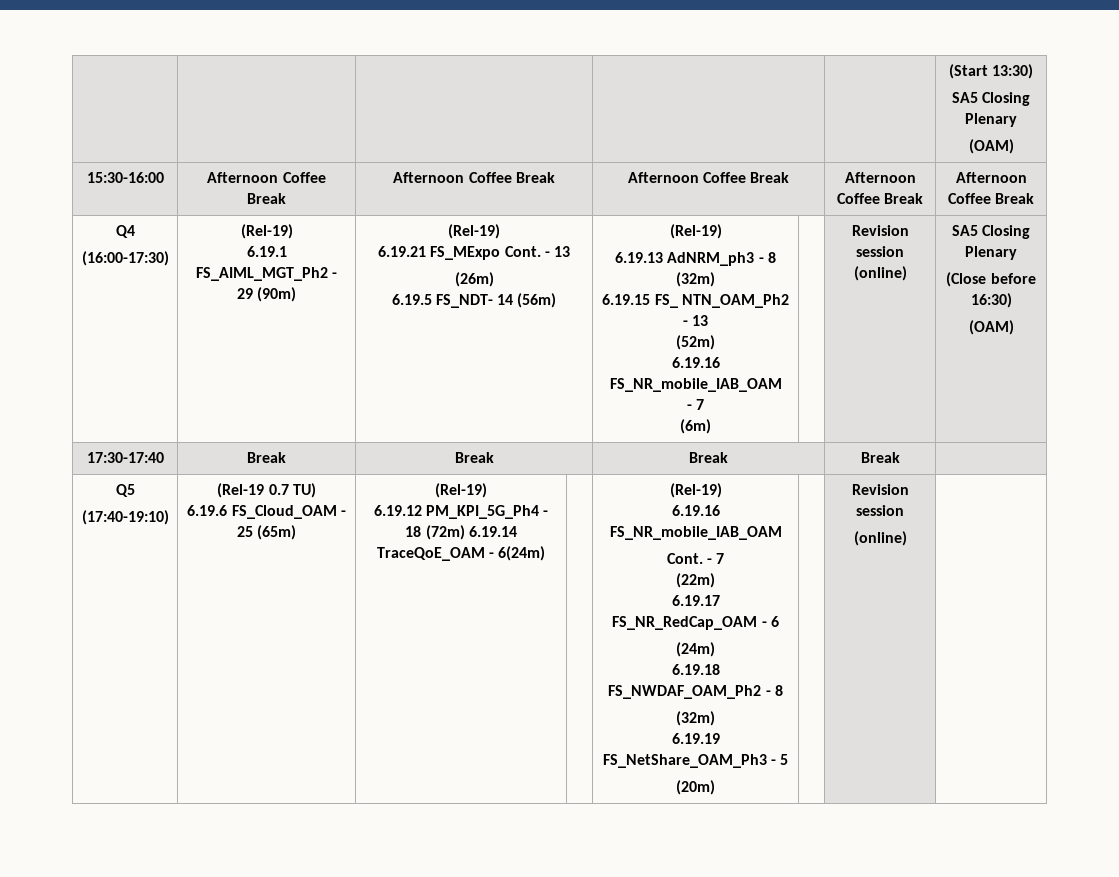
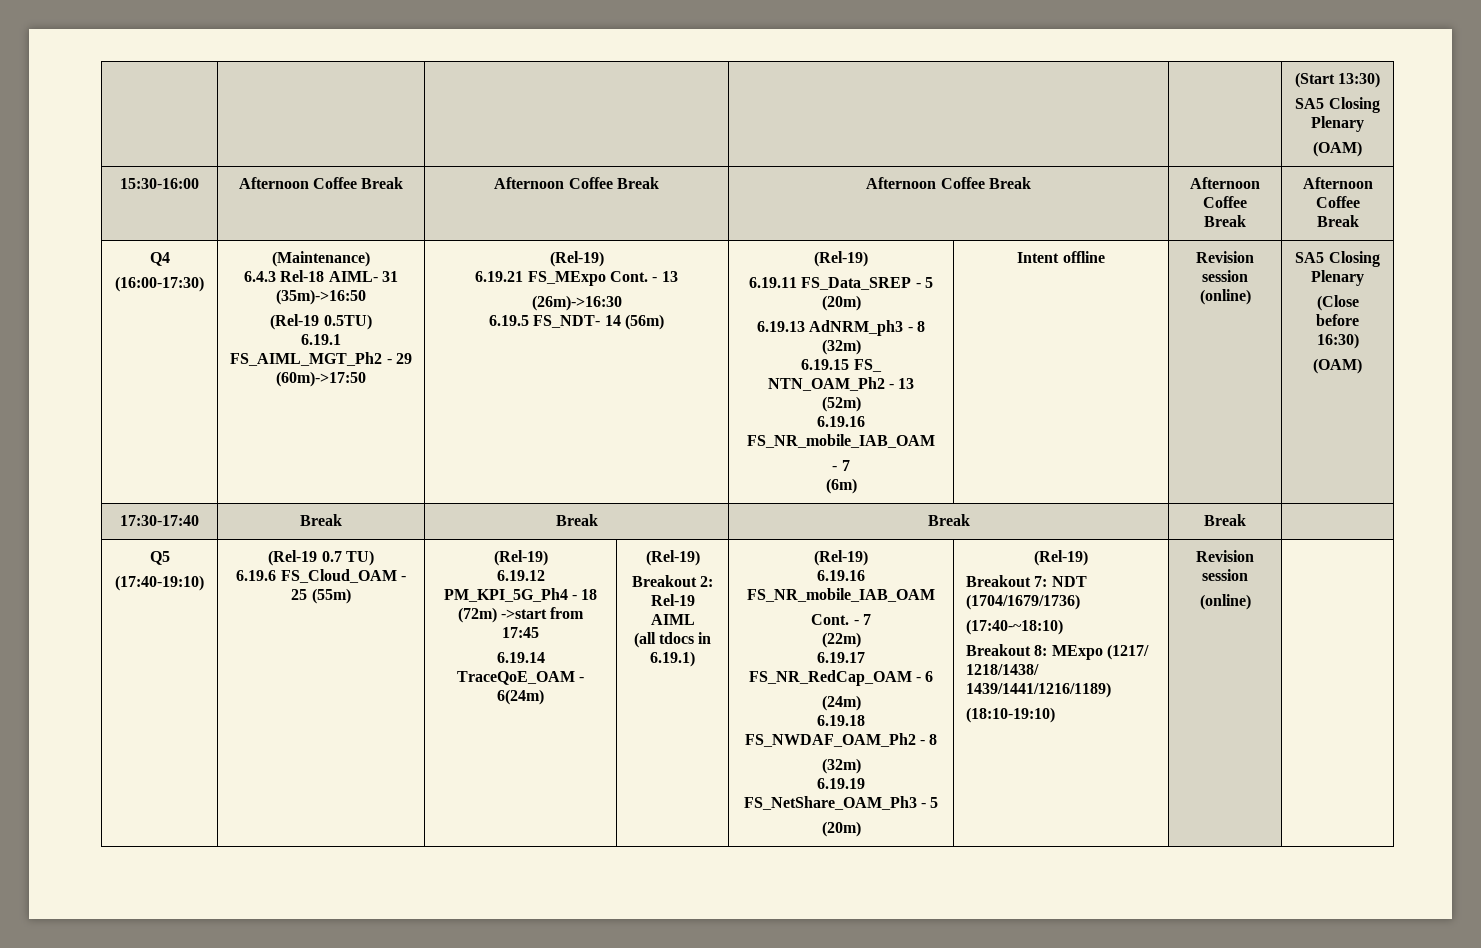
[240,224,293,239] (Rel-19) -> [272,251,370,267] [244,270,398,282] [276,289,366,305] [270,314,372,330] (Maintenance) // 6.4.3 Rel-18 AIML- 31 (35m)->16:50 // (Rel-19 0.5TU)
[257,287,297,302] (90m) -> [276,371,366,387] (60m)->17:50
[454,272,494,287] (26m) -> [531,295,622,311] (26m)->16:30
(722, 231) none -> [749,277,933,290] [821,295,861,311] // 6.19.11 FS_Data_SREP - 5 (20m)
(711, 426) none -> [1017,251,1105,263] Intent offline
[257,525,297,540] (65m) -> [311,588,351,604] (55m)
(465, 532) none -> [501,607,585,619] [502,627,539,638] ->start from 17:45 //
(546, 553) none -> [645,550,700,566] [631,575,714,587] [650,594,695,606] [650,614,695,625] [633,632,712,648] [650,651,695,667] (Rel-19) // Breakout 2: Rel-19 AIML // (all tdocs in 6.19.1)
(715, 787) none -> [1034,550,1088,566] [966,575,1087,587] [966,594,1081,610] [966,619,1064,635] [966,644,1150,660] [966,664,1040,675] [966,682,1112,698] [966,707,1056,723] (Rel-19) // Breakout 7: NDT (1704/1679/1736) // (17:40-~18:10) // Breakout 8: MExpo (1217/ 1218/1438/ 1439/1441/1216/1189) // (18:10-19:10)

